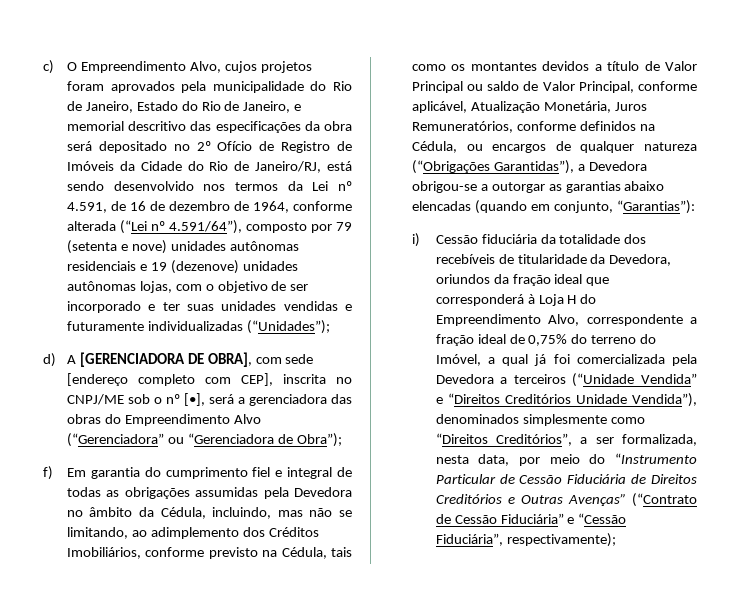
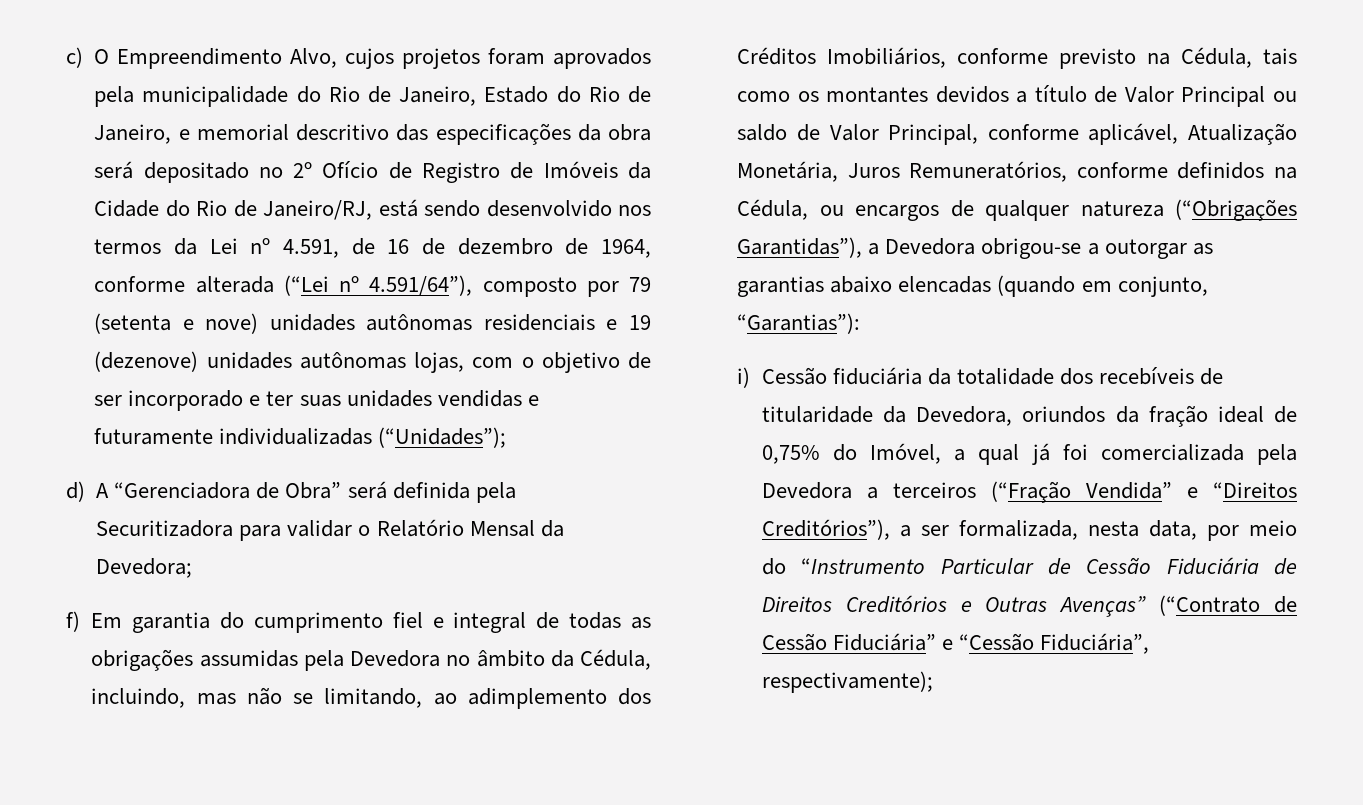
[79,352,314,367] [66,373,352,386] [66,393,352,406] [66,414,261,426] [66,433,342,447] [GERENCIADORA DE OBRA], com sede [endereço completo com CEP], inscrita no CNPJ/ME sob o nº [•], será a gerenciadora das obras do Empreendimento Alvo (“Gerenciadora” ou “Gerenciadora de Obra”); -> [114,481,516,503] [96,519,564,541] [96,558,193,578] “Gerenciadora de Obra” será definida pela Securitizadora para validar o Relatório Mensal da Devedora;
[586,277,610,286] [435,294,597,306] [435,314,697,326] [435,334,506,346] que corresponderá à Loja H do Empreendimento Alvo, correspondente a fração ideal -> (1264, 414) none
[591,334,657,344] terreno do -> (858, 452) none
[572,373,635,387] (“Unidade -> [990,481,1071,503] (“Fração
[504,393,697,407] [435,414,645,426] [435,433,573,446] Creditórios Unidade Vendida”), denominados simplesmente como “Direitos Creditórios”, -> [761,519,890,540] Creditórios”),

